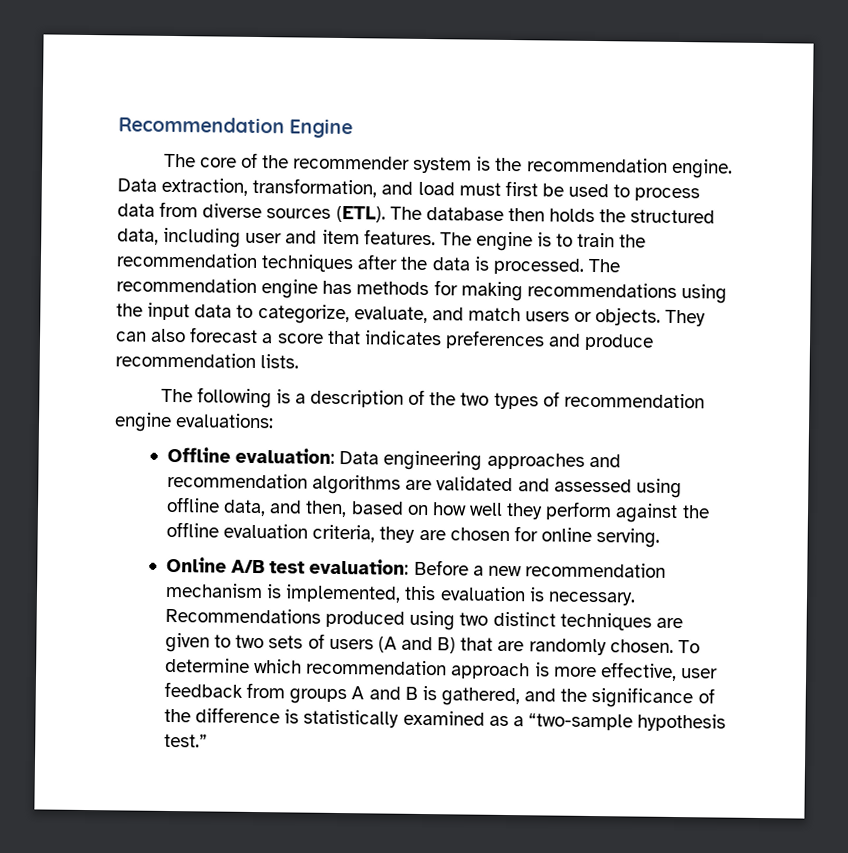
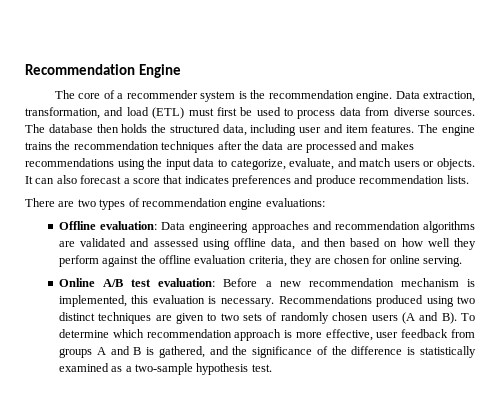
[261,155,289,169] the -> [117,93,124,99] a
(455, 188) none -> [152,107,185,119] (ETL)
[266,205,386,223] sources (ETL). -> [433,110,475,116] sources.
[537,232,616,248] is to train -> [25,142,52,150] trains
[473,256,620,275] [116,277,523,302] is processed. The recommendation engine has methods for making -> [286,141,414,153] are processed and makes
[665,309,707,327] They -> [25,176,33,184] It
[160,387,457,409] The following is a description of the -> [25,198,75,207] There are
[305,500,348,518] then, -> [323,238,346,247] then
(325, 641) none -> [280,312,369,324] randomly chosen
[437,637,674,656] B) that are randomly chosen. -> [441,312,457,324] B).
[528,713,727,732] [164,733,209,748] “two-sample hypothesis test.” -> [135,363,272,375] two-sample hypothesis test.

